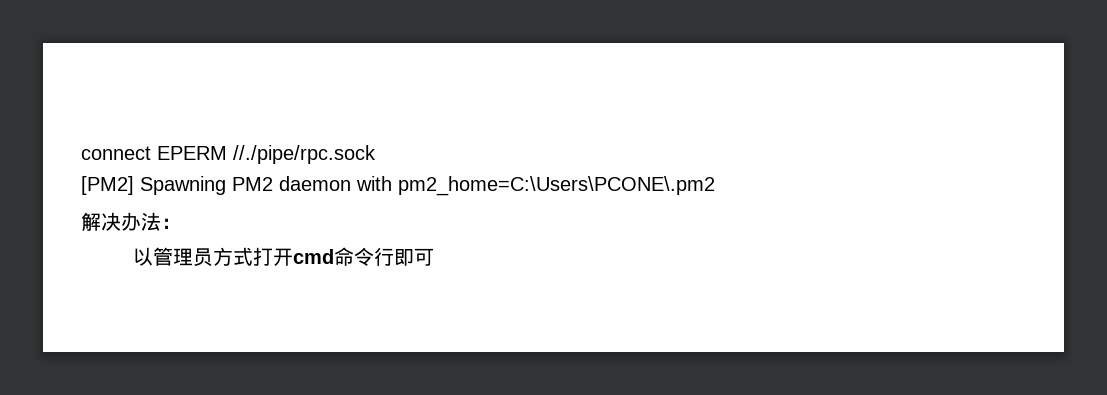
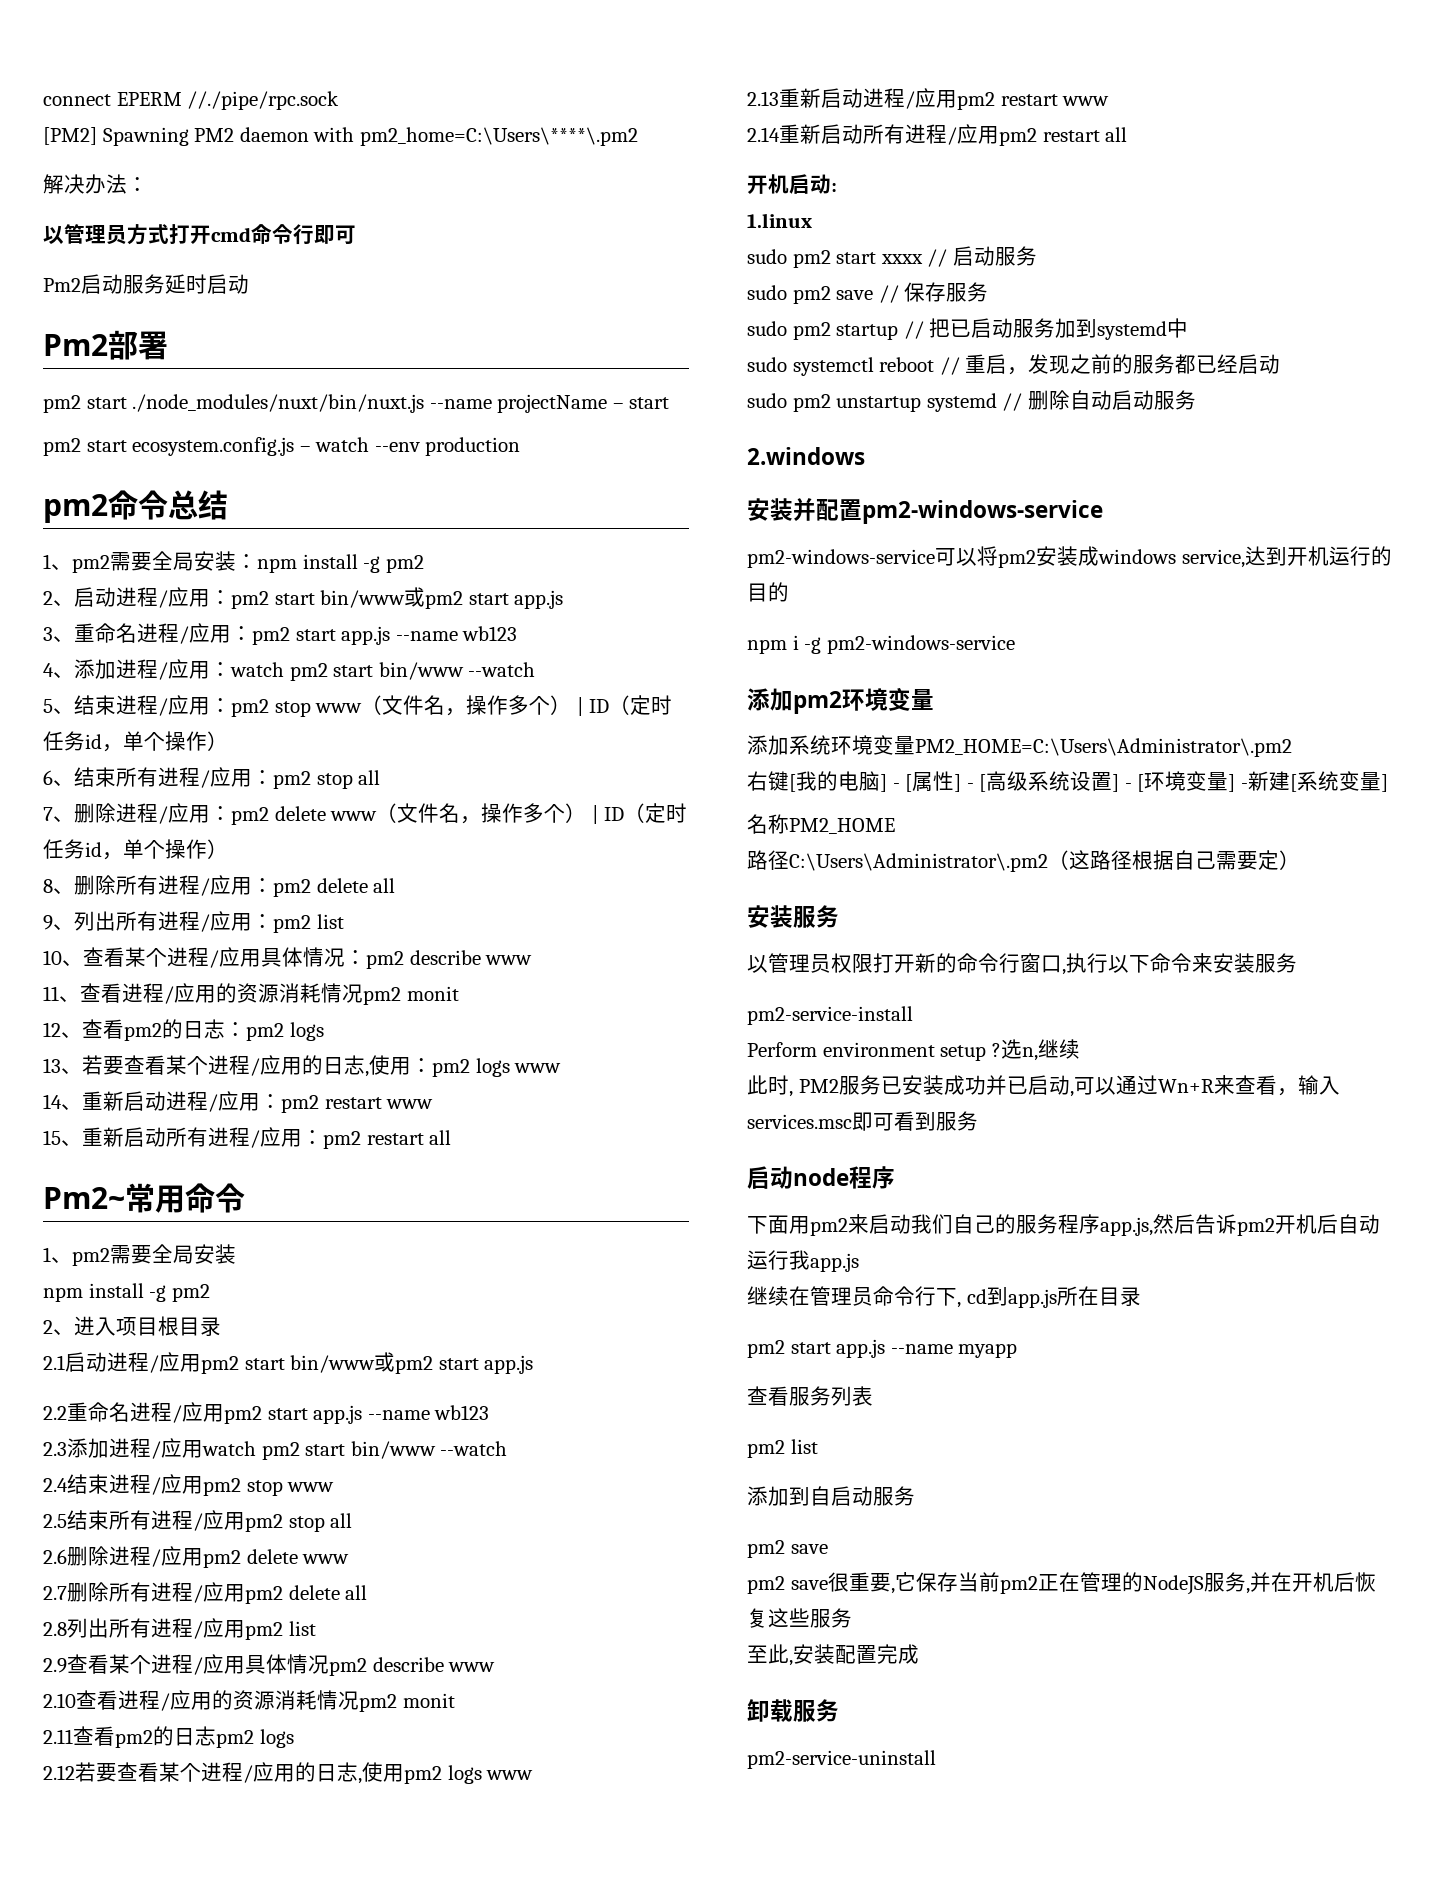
[398,176,715,196] pm2_home=C:\Users\PCONE\.pm2 -> [359,127,638,146] pm2_home=C:\Users\****\.pm2
(434, 257) none -> [43,274,249,294] [43,330,168,360] [43,394,670,413] [43,437,521,456] [43,490,228,523] [43,551,424,573] [43,587,564,609] [43,623,518,645] [43,659,536,681] [43,695,673,717] [43,731,228,752] [43,767,381,789] [43,803,688,825] [43,839,228,860] [43,875,396,897] [43,911,344,933] [43,947,533,969] [43,983,459,1005] [43,1019,324,1041] [43,1055,562,1077] [43,1091,434,1113] [43,1127,452,1149] [43,1183,245,1213] [43,1244,236,1266] [43,1283,210,1302] [43,1316,221,1336] [43,1352,534,1374] [43,1402,490,1424] [43,1438,508,1460] [43,1474,335,1496] [43,1510,353,1532] [43,1546,350,1568] [43,1582,368,1604] [43,1618,316,1640] [43,1654,496,1676] [43,1690,455,1712] [43,1726,294,1748] [43,1762,534,1784] [747,88,1110,110] [747,124,1128,146] [747,174,837,194] [747,213,812,228] [747,246,1037,268] [747,282,989,304] [747,318,1189,340] [747,354,1281,376] [747,390,1196,412] [747,447,865,465] [747,498,1103,524] [747,546,1392,568] [747,582,789,602] [747,635,1015,654] [747,687,934,714] [747,735,1292,757] [747,771,1388,792] [747,814,895,834] [747,850,1300,872] [747,905,839,928] [747,953,1297,975] [747,1006,913,1025] [747,1039,1080,1061] [747,1075,1340,1097] [747,1111,978,1131] [747,1166,895,1189] [747,1214,1380,1236] [747,1250,859,1272] [747,1286,1141,1308] [747,1339,1018,1358] [747,1386,873,1406] [747,1439,818,1458] [747,1486,915,1506] [747,1540,828,1558] [747,1572,1376,1595] [747,1608,852,1628] [747,1644,919,1666] [747,1699,839,1722] [747,1750,936,1769] // Pm2启动服务延时启动 // Pm2部署 // pm2 start ./node_modules/nuxt/bin/nuxt.js --name projectName – start // pm2 start ecosystem.config.js – watch --env production // pm2命令总结 // 1、pm2需要全局安装：npm install -g pm2 // 2、启动进程/应用：pm2 start bin/www或pm2 start app.js // 3、重命名进程/应用：pm2 start app.js --name wb123 // 4、添加进程/应用：watch pm2 start bin/www --watch // 5、结束进程/应用：pm2 stop www（文件名，操作多个） | ID（定时任务id，单个操作） // 6、结束所有进程/应用：pm2 stop all // 7、删除进程/应用：pm2 delete www（文件名，操作多个） | ID（定时任务id，单个操作） // 8、删除所有进程/应用：pm2 delete all // 9、列出所有进程/应用：pm2 list // 10、查看某个进程/应用具体情况：pm2 describe www // 11、查看进程/应用的资源消耗情况pm2 monit // 12、查看pm2的日志：pm2 logs // 13、若要查看某个进程/应用的日志,使用：pm2 logs www // 14、重新启动进程/应用：pm2 restart www // 15、重新启动所有进程/应用：pm2 restart all // Pm2~常用命令 // 1、pm2需要全局安装 // npm install -g pm2 // 2、进入项目根目录 // 2.1启动进程/应用pm2 start bin/www或pm2 start app.js // 2.2重命名进程/应用pm2 start app.js --name wb123 // 2.3添加进程/应用watch pm2 start bin/www --watch // 2.4结束进程/应用pm2 stop www // 2.5结束所有进程/应用pm2 stop all // 2.6删除进程/应用pm2 delete www // 2.7删除所有进程/应用pm2 delete all // 2.8列出所有进程/应用pm2 list // 2.9查看某个进程/应用具体情况pm2 describe www // 2.10查看进程/应用的资源消耗情况pm2 monit // 2.11查看pm2的日志pm2 logs // 2.12若要查看某个进程/应用的日志,使用pm2 logs www // 2.13重新启动进程/应用pm2 restart www // 2.14重新启动所有进程/应用pm2 restart all // 开机启动: // 1.linux // sudo pm2 start xxxx // 启动服务 // sudo pm2 save // 保存服务 // sudo pm2 startup // 把已启动服务加到systemd中 // sudo systemctl reboot // 重启，发现之前的服务都已经启动 // sudo pm2 unstartup systemd // 删除自动启动服务 // 2.windows // 安装并配置pm2-windows-service // pm2-windows-service可以将pm2安装成windows service,达到开机运行的目的 // npm i -g pm2-windows-service // 添加pm2环境变量 // 添加系统环境变量PM2_HOME=C:\Users\Administrator\.pm2 // 右键[我的电脑] - [属性] - [高级系统设置] - [环境变量] -新建[系统变量] // 名称PM2_HOME // 路径C:\Users\Administrator\.pm2（这路径根据自己需要定） // 安装服务 // 以管理员权限打开新的命令行窗口,执行以下命令来安装服务 // pm2-service-install // Perform environment setup ?选n,继续 // 此时, PM2服务已安装成功并已启动,可以通过Wn+R来查看，输入services.msc即可看到服务 // 启动node程序 // 下面用pm2来启动我们自己的服务程序app.js,然后告诉pm2开机后自动运行我app.js // 继续在管理员命令行下, cd到app.js所在目录 // pm2 start app.js --name myapp // 查看服务列表 // pm2 list // 添加到自启动服务 // pm2 save // pm2 save很重要,它保存当前pm2正在管理的NodeJS服务,并在开机后恢复这些服务 // 至此,安装配置完成 // 卸载服务 // pm2-service-uninstall

